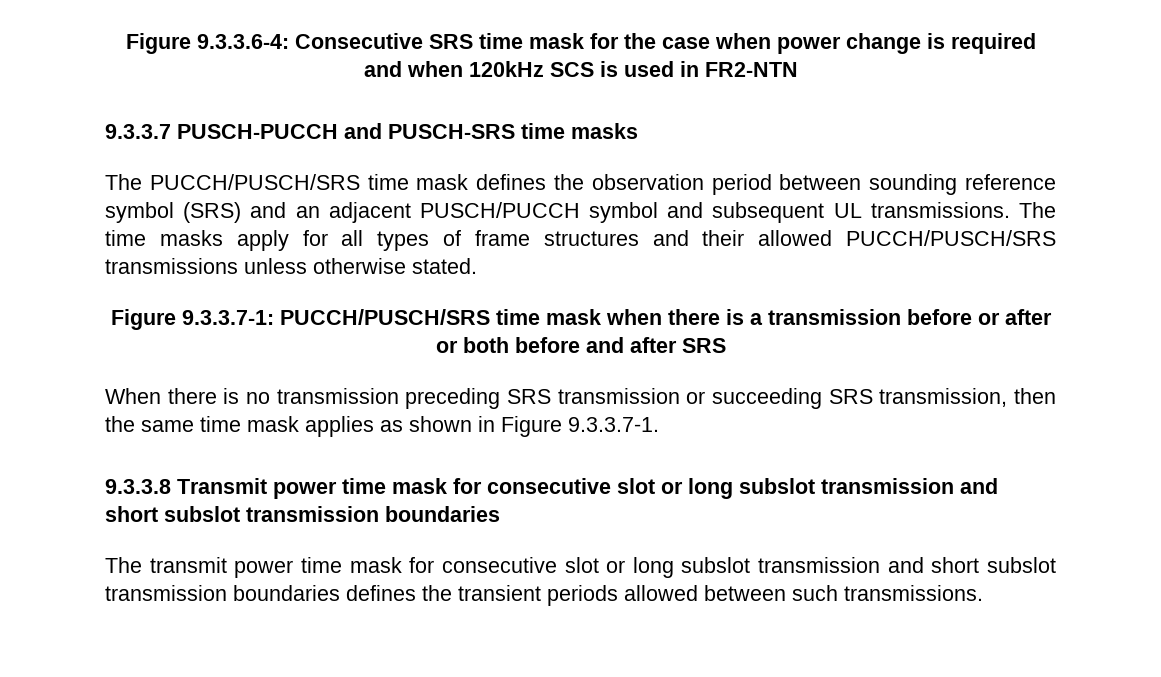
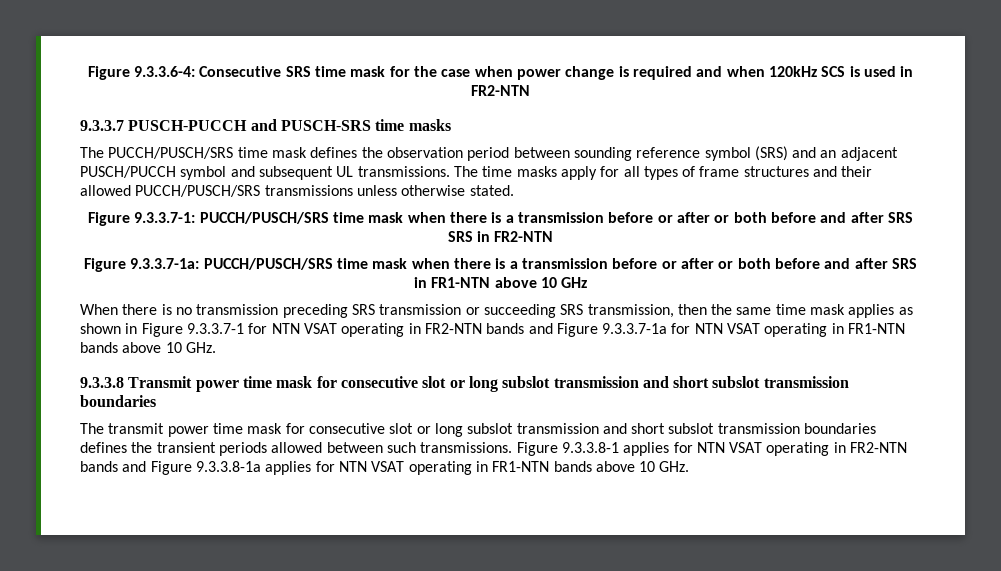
(726, 345) none -> [447,231,554,242] [84,258,917,272] [413,277,588,288] SRS in FR2-NTN // Figure 9.3.3.7-1a: PUCCH/PUSCH/SRS time mask when there is a transmission before or after or both before and after SRS in FR1-NTN above 10 GHz
[568,417,659,432] 9.3.3.7-1. -> [186,323,906,337] [80,342,216,353] 9.3.3.7-1 for NTN VSAT operating in FR2-NTN bands and Figure 9.3.3.7-1a for NTN VSAT operating in FR1-NTN bands above 10 GHz.
(983, 593) none -> [516,442,908,456] [80,461,690,475] Figure 9.3.3.8-1 applies for NTN VSAT operating in FR2-NTN bands and Figure 9.3.3.8-1a applies for NTN VSAT operating in FR1-NTN bands above 10 GHz.

